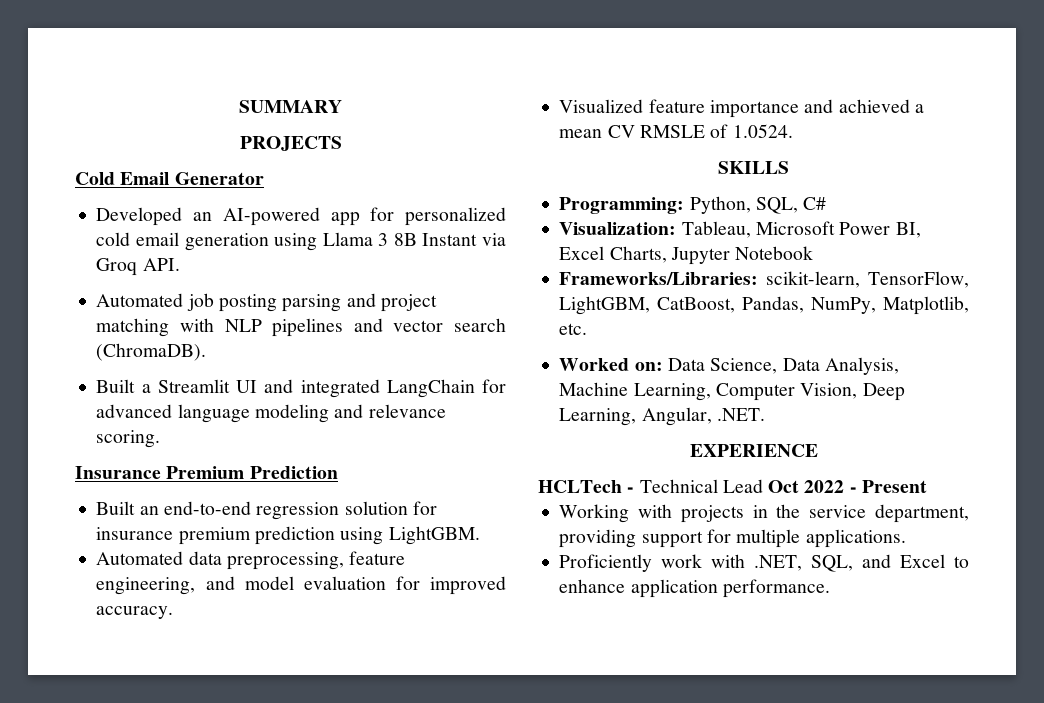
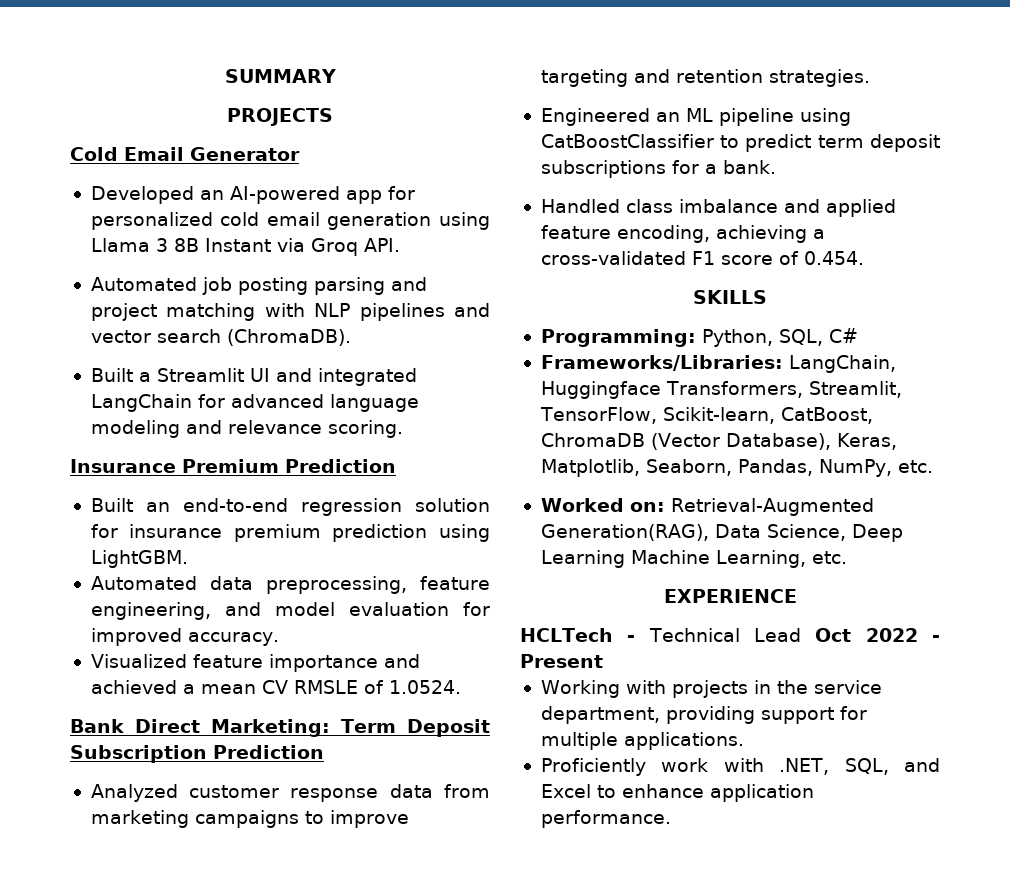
(793, 131) none -> [70,719,490,737] [70,745,324,763] [90,784,490,802] [90,810,409,828] [540,69,870,87] [540,108,851,126] [540,134,940,152] [540,160,776,178] [540,199,896,217] [540,225,825,243] [540,251,864,265] // Bank Direct Marketing: Term Deposit Subscription Prediction // Analyzed customer response data from marketing campaigns to improve targeting and retention strategies. // Engineered an ML pipeline using CatBoostClassifier to predict term deposit subscriptions for a bank. // Handled class imbalance and applied feature encoding, achieving a cross-validated F1 score of 0.454.
[559,221,921,238] [559,246,814,265] [559,271,969,288] [559,296,736,315] Visualization: Tableau, Microsoft Power BI, Excel Charts, Jupyter Notebook // Frameworks/Libraries: scikit-learn, TensorFlow, LightGBM, CatBoost, -> [540,355,896,373] [540,381,902,399] [539,407,873,424] [540,433,897,450] [540,459,732,477] Frameworks/Libraries: LangChain, Huggingface Transformers, Streamlit, TensorFlow, Scikit-learn, CatBoost, ChromaDB (Vector Database), Keras, Matplotlib, Seaborn,
[883,296,969,315] Matplotlib, -> (892, 468) none
[667,357,899,375] [559,382,905,401] [559,407,765,426] Data Science, Data Analysis, Machine Learning, Computer Vision, Deep Learning, Angular, .NET. -> [670,498,874,516] [540,524,903,542] [540,550,847,568] Retrieval-Augmented Generation(RAG), Data Science, Deep Learning Machine Learning, etc.

